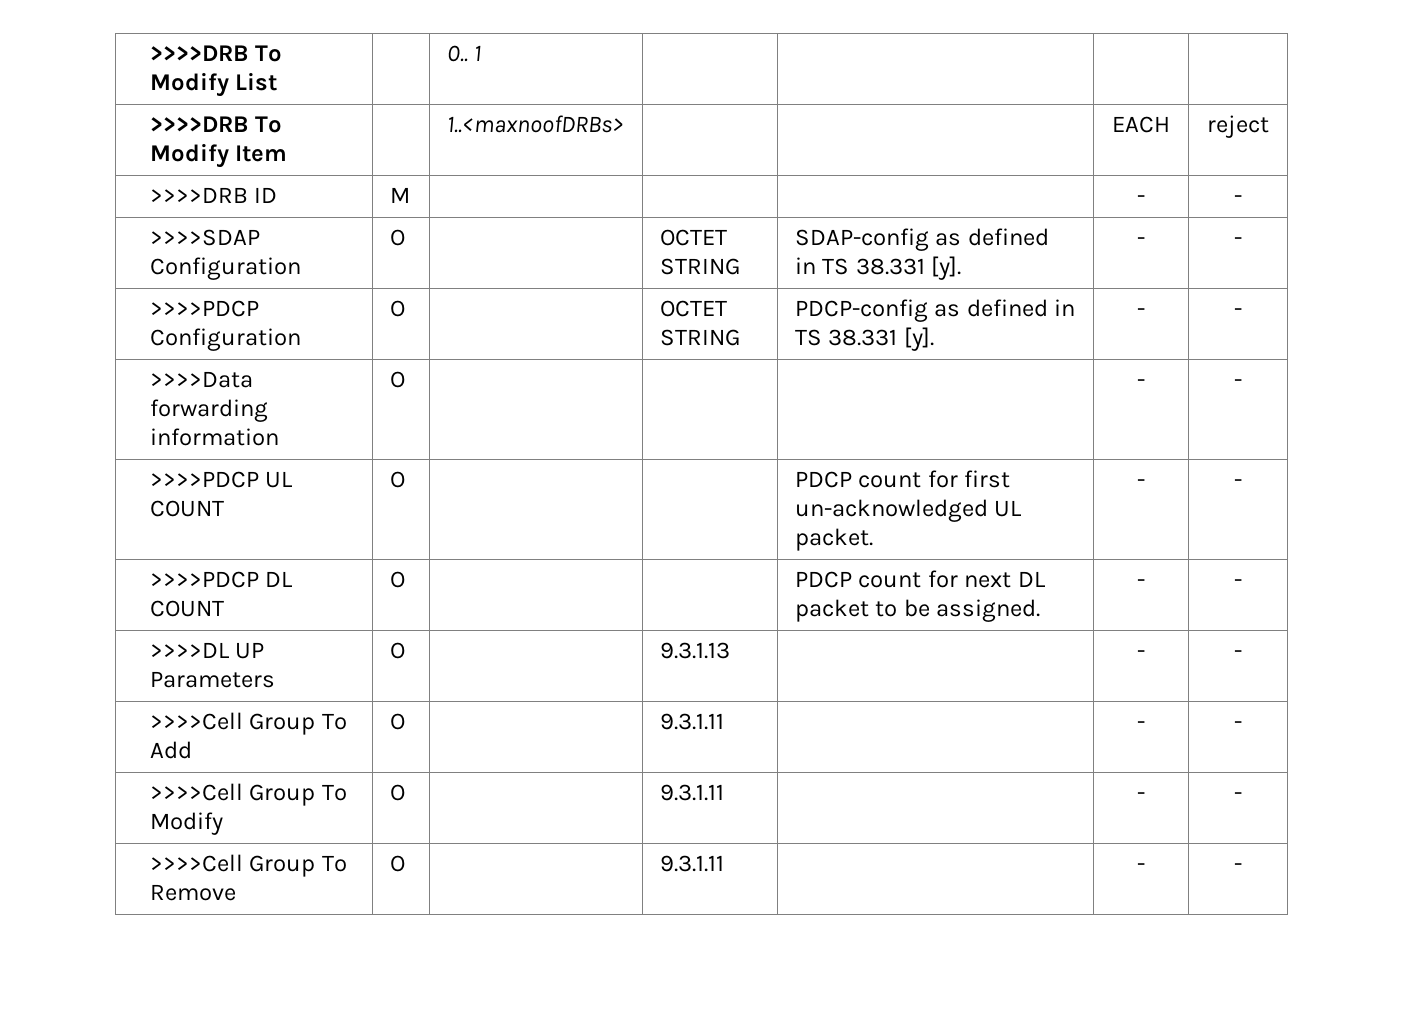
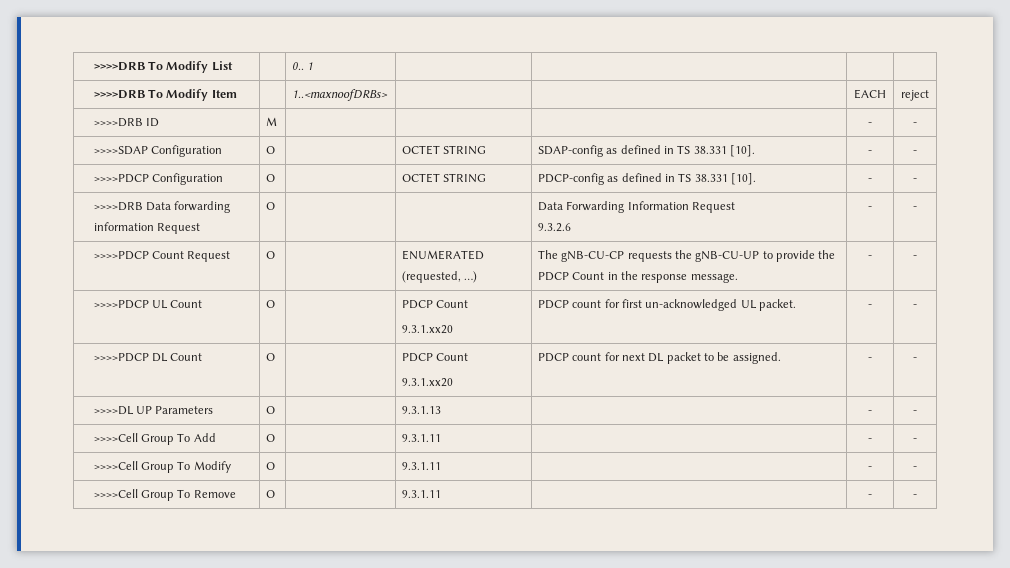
[931,256,962,280] [y]. -> [730,145,756,157] [10].
[903,327,934,351] [1137,308,1145,316] [1234,308,1242,316] [149,371,253,388] [y]. | - | - // >>>>Data -> [731,173,757,185] [868,178,872,182] [913,178,917,182] [93,202,171,211] [10]. | - | - // >>>>DRB Data
[389,371,405,388] | O | | | -> [156,223,200,234] [265,202,275,210] [537,201,735,213] [537,223,571,232] [868,206,872,210] [913,206,917,210] [93,251,231,262] [265,251,275,259] [401,250,484,260] [401,271,478,283] [537,250,836,262] [537,271,738,283] Request | O | | | Data Forwarding Information Request // 9.3.2.6 | - | - // >>>>PDCP Count Request | O | | ENUMERATED (requested, …) | The gNB-CU-CP requests the gNB-CU-UP to provide the PDCP Count in the response message.
[149,500,224,517] [389,471,405,488] COUNT | O | | -> [170,300,203,308] [265,300,275,308] [401,300,469,309] [401,325,453,334] Count | O | | PDCP Count // 9.3.1.xx20
[149,600,224,617] [389,571,405,588] COUNT | O | | -> [170,353,203,361] [265,353,275,361] [401,353,469,362] [401,378,453,387] Count | O | | PDCP Count // 9.3.1.xx20

